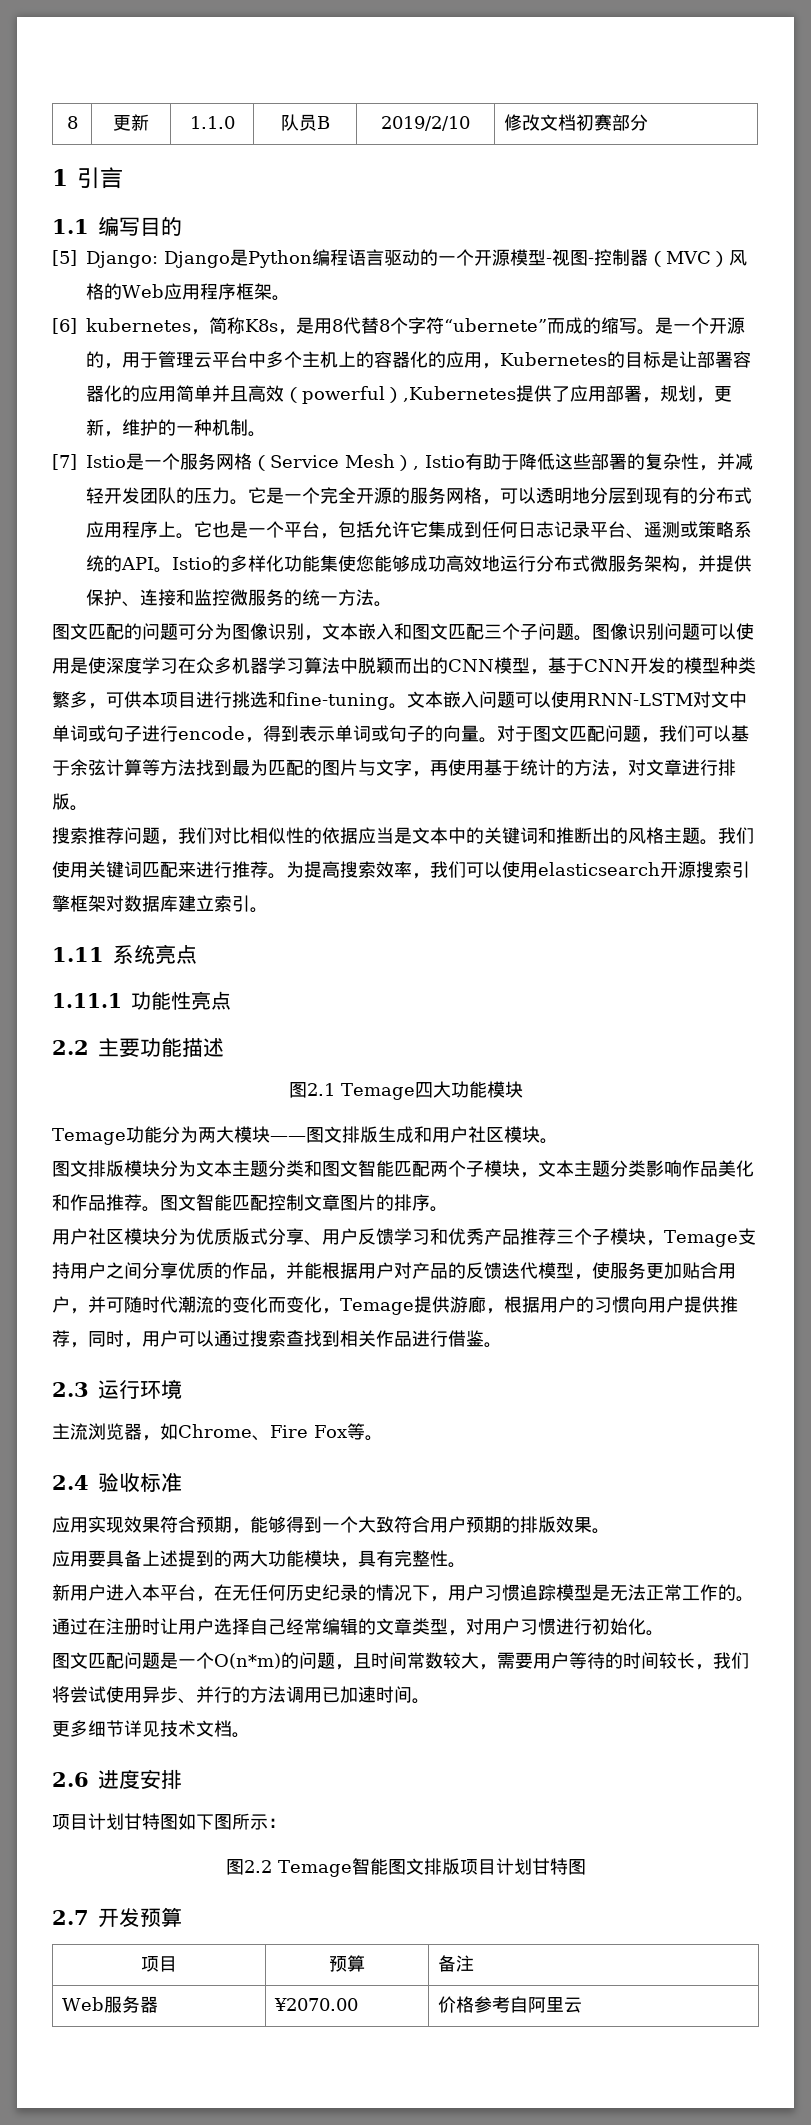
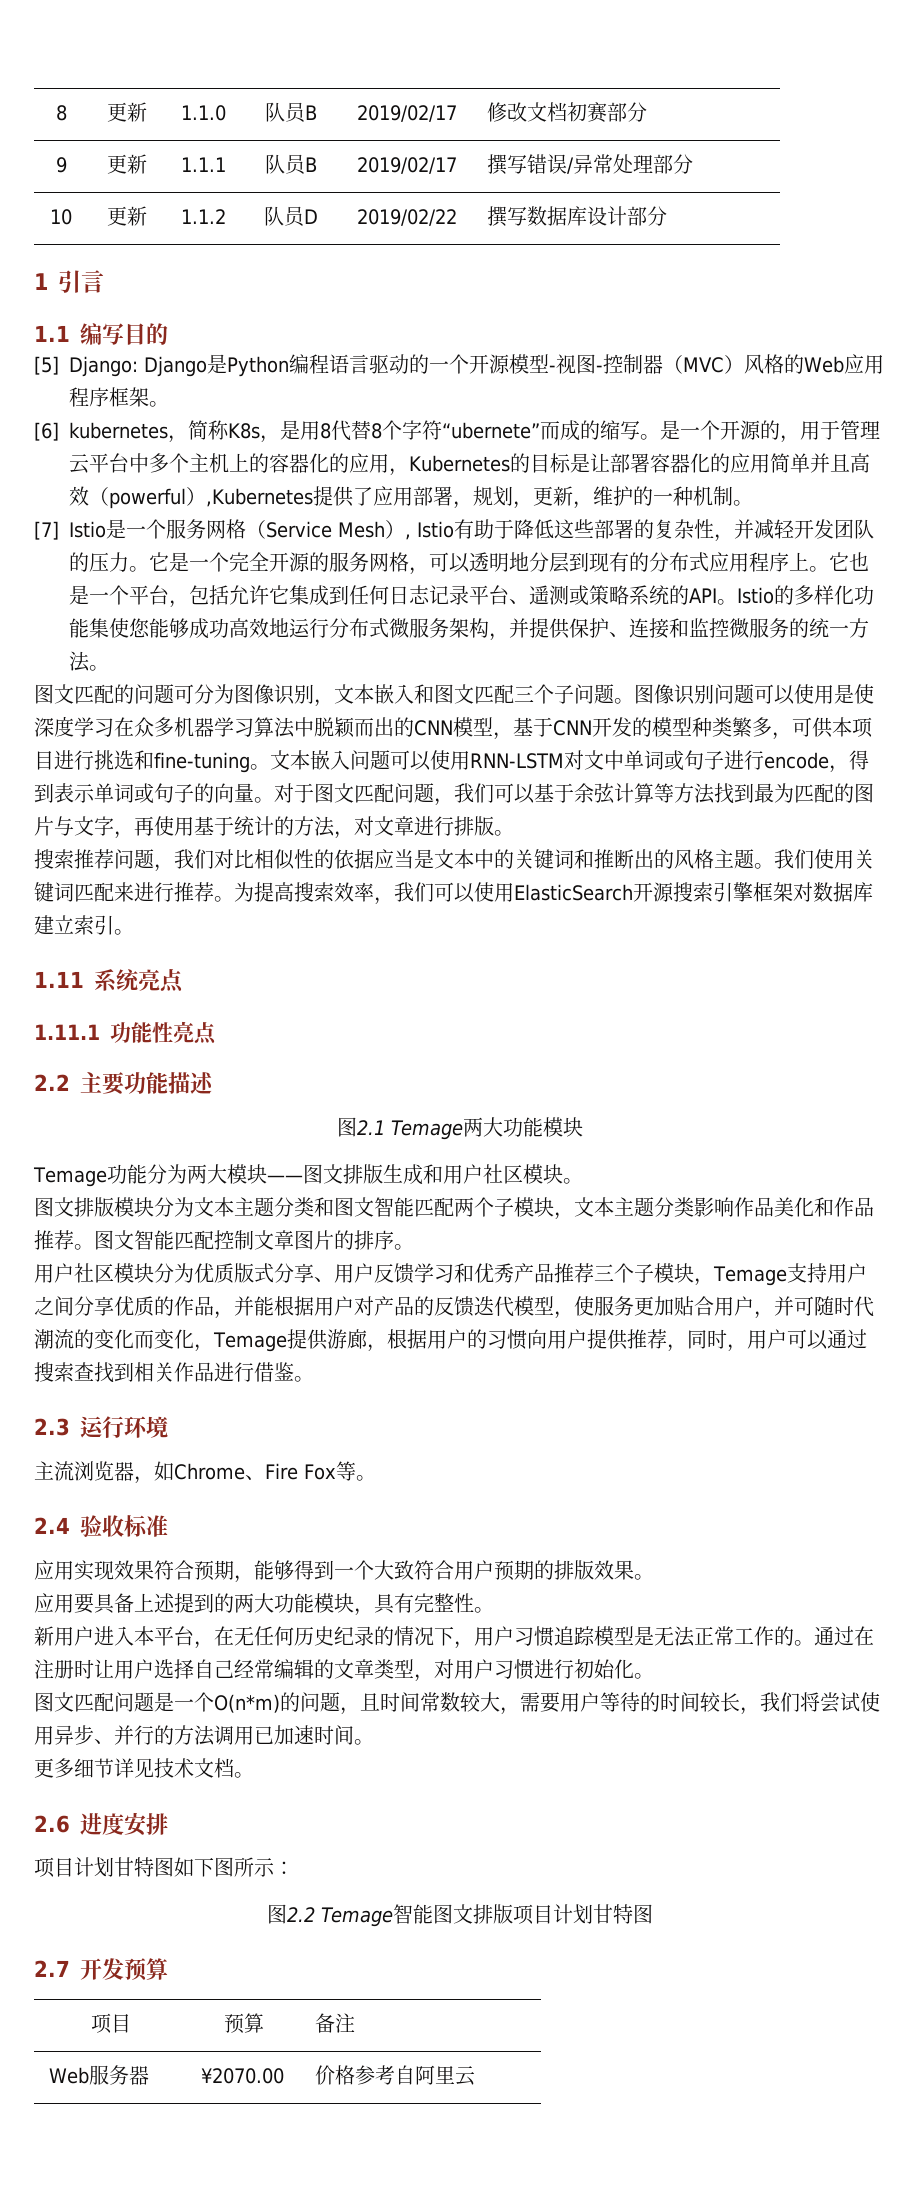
[381,116,470,131] 2019/2/10 -> [356,105,457,122] 2019/02/17
(648, 122) none -> [55,157,67,173] [106,154,147,174] [181,157,226,172] [265,154,317,175] [356,157,457,174] [487,154,694,175] [50,209,72,225] [106,206,147,226] [181,209,226,224] [264,206,318,227] [356,209,457,226] [487,206,668,227] // 9 | 更新 | 1.1.1 | 队员B | 2019/02/17 | 撰写错误/异常处理部分 // 10 | 更新 | 1.1.2 | 队员D | 2019/02/22 | 撰写数据库设计部分
[538,862,660,876] elasticsearch -> [514,884,633,901] ElasticSearch
[414,1082,433,1098] 四 -> [463,1117,484,1137] 两

